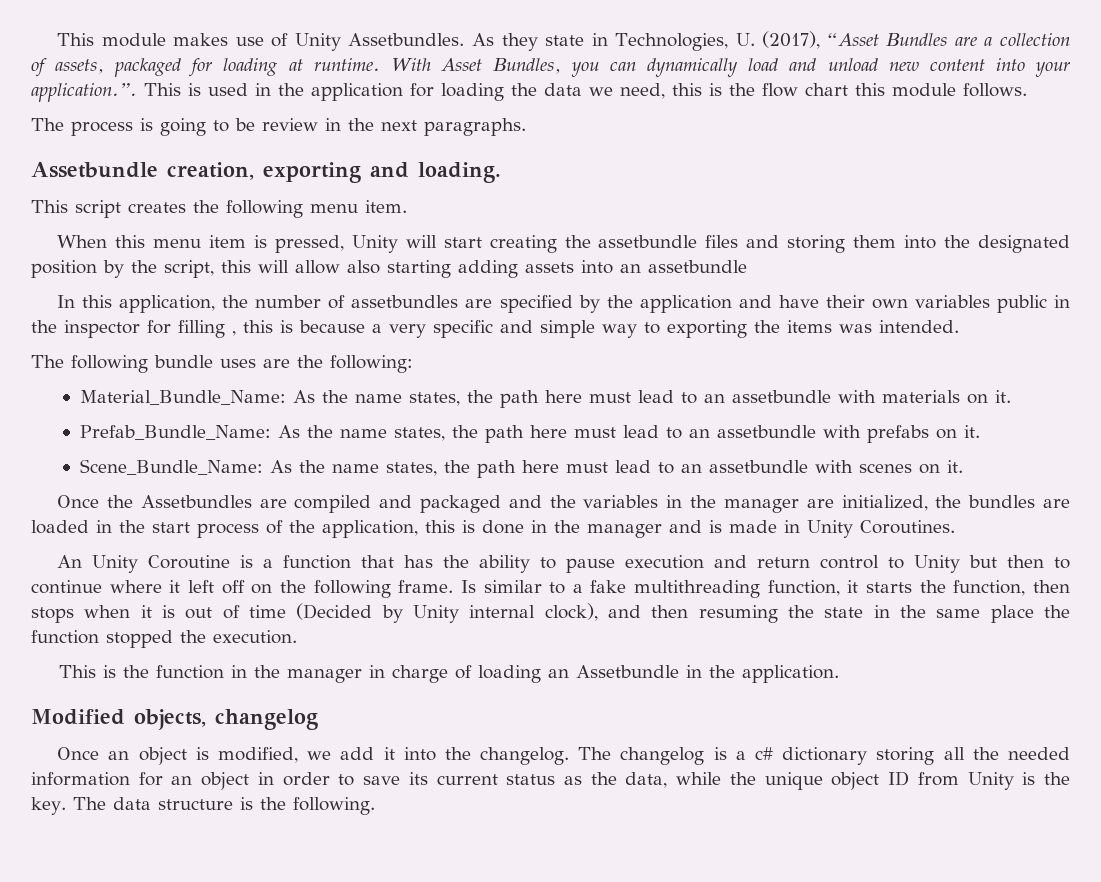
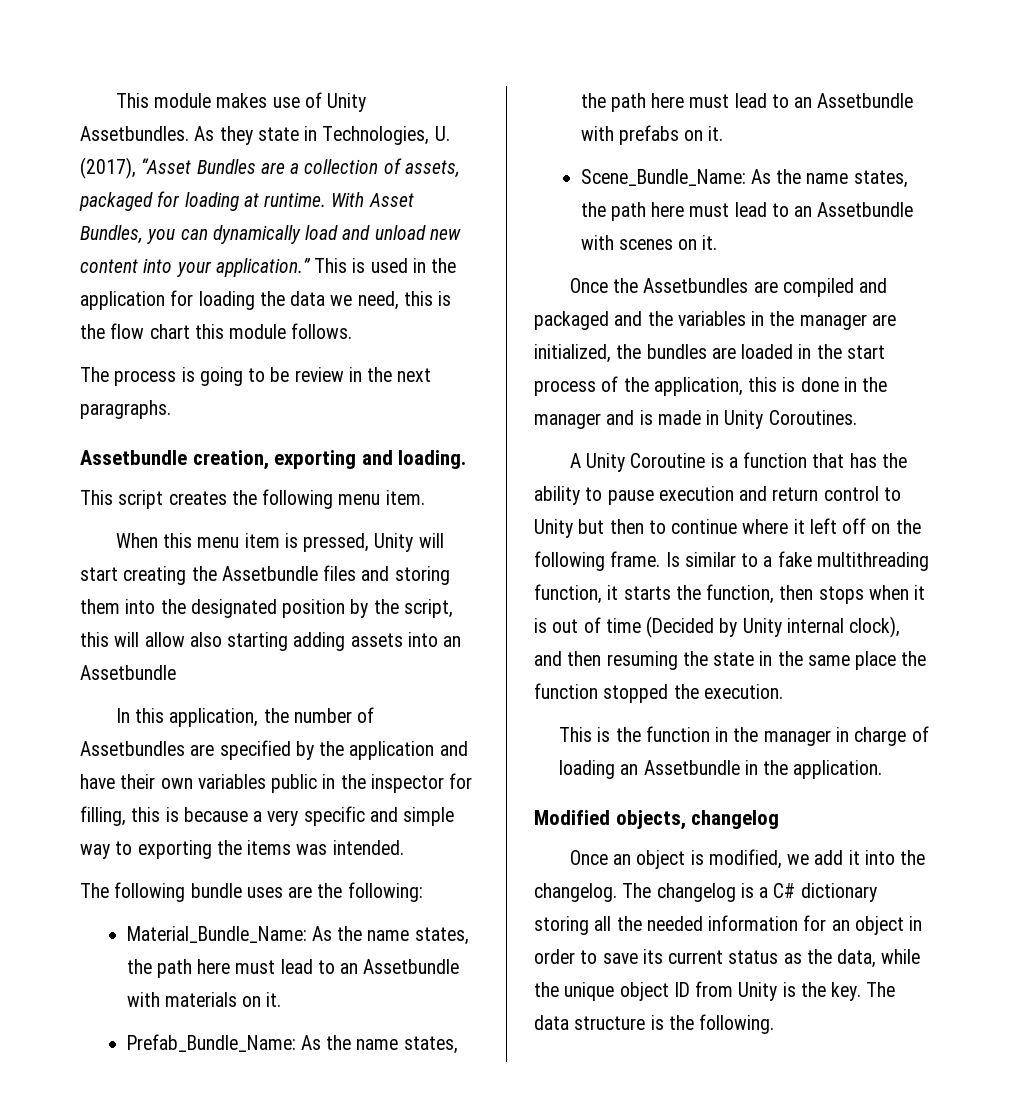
[31,83,137,102] application.”. -> [215,258,311,277] application.”
[598,235,698,248] assetbundle -> [221,566,318,581] Assetbundle
[648,260,747,273] assetbundle -> [80,665,176,680] Assetbundle
[351,295,459,308] assetbundles -> [80,741,185,756] Assetbundles
[178,320,236,338] filling , -> [80,806,126,826] filling,
[732,390,832,403] assetbundle -> [363,959,460,974] Assetbundle
[717,425,817,438] assetbundle -> [817,93,914,108] Assetbundle
[709,460,809,473] assetbundle -> [817,202,914,217] Assetbundle
[57,555,83,568] An -> [569,453,581,468] A
[755,747,774,760] c# -> [773,883,796,898] C#

